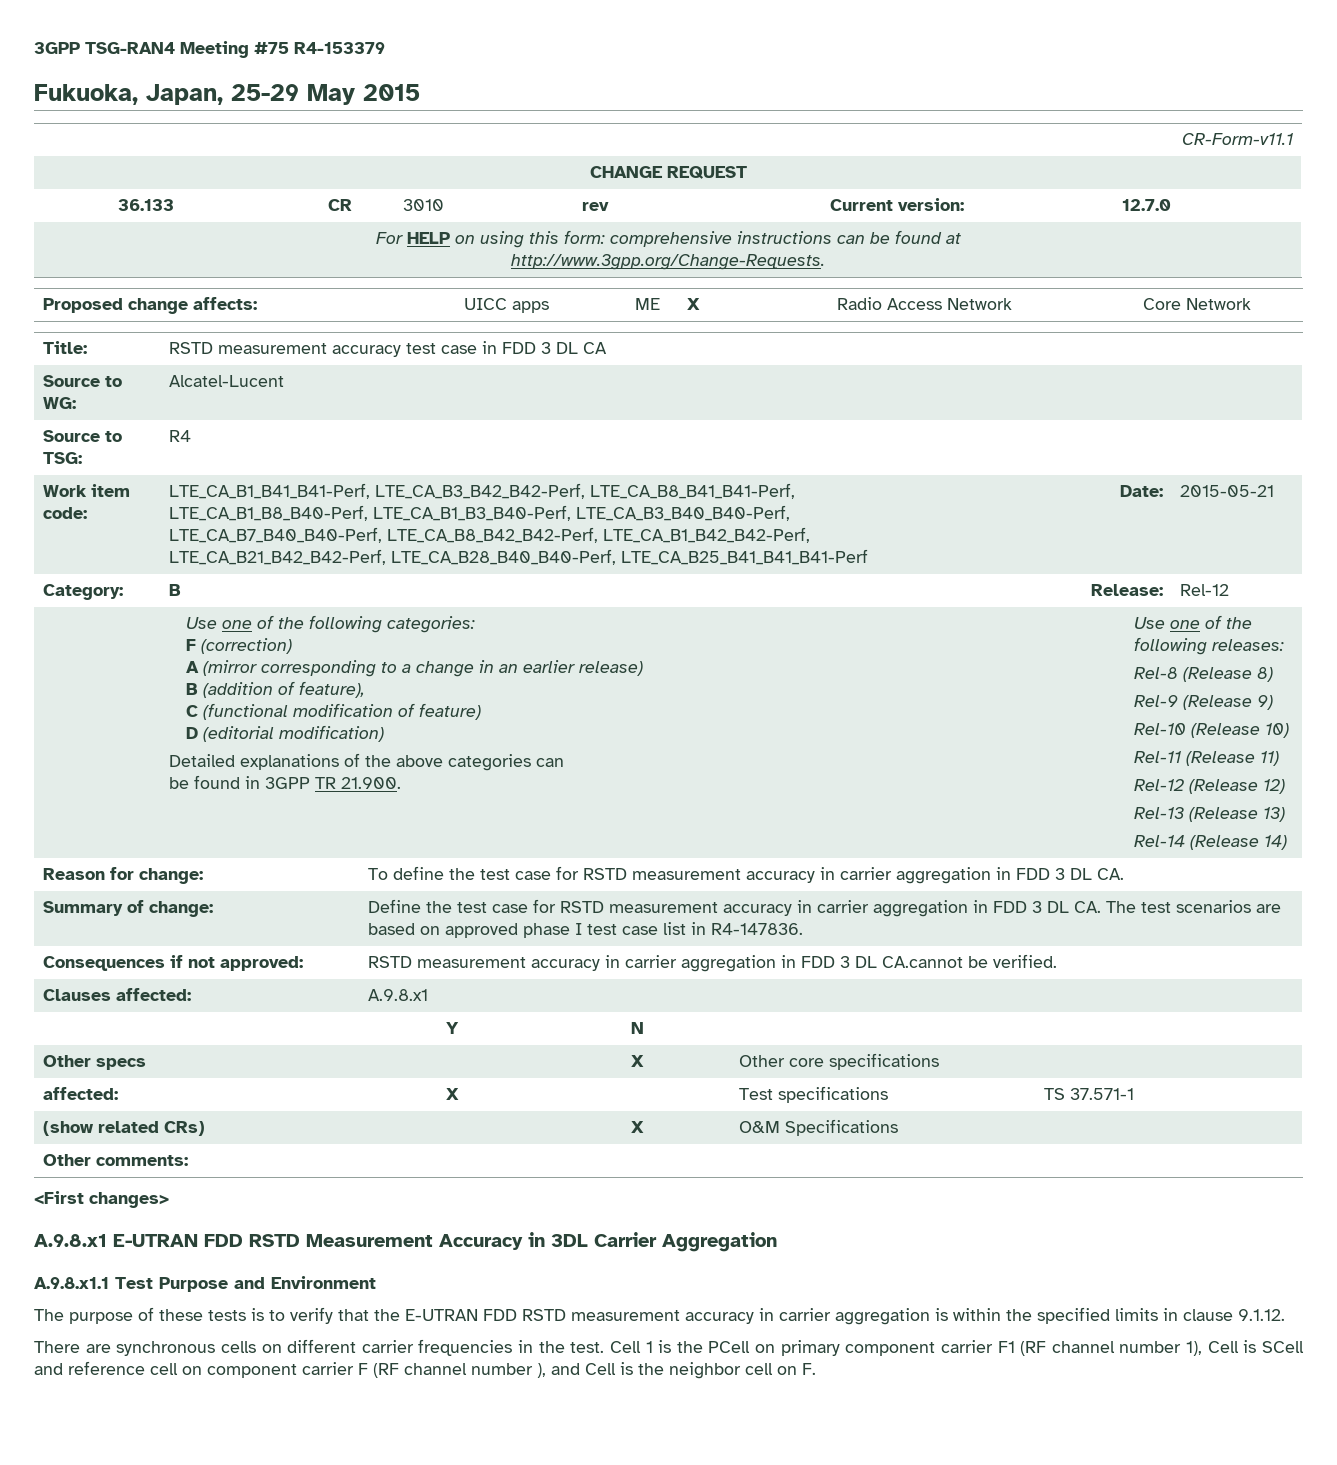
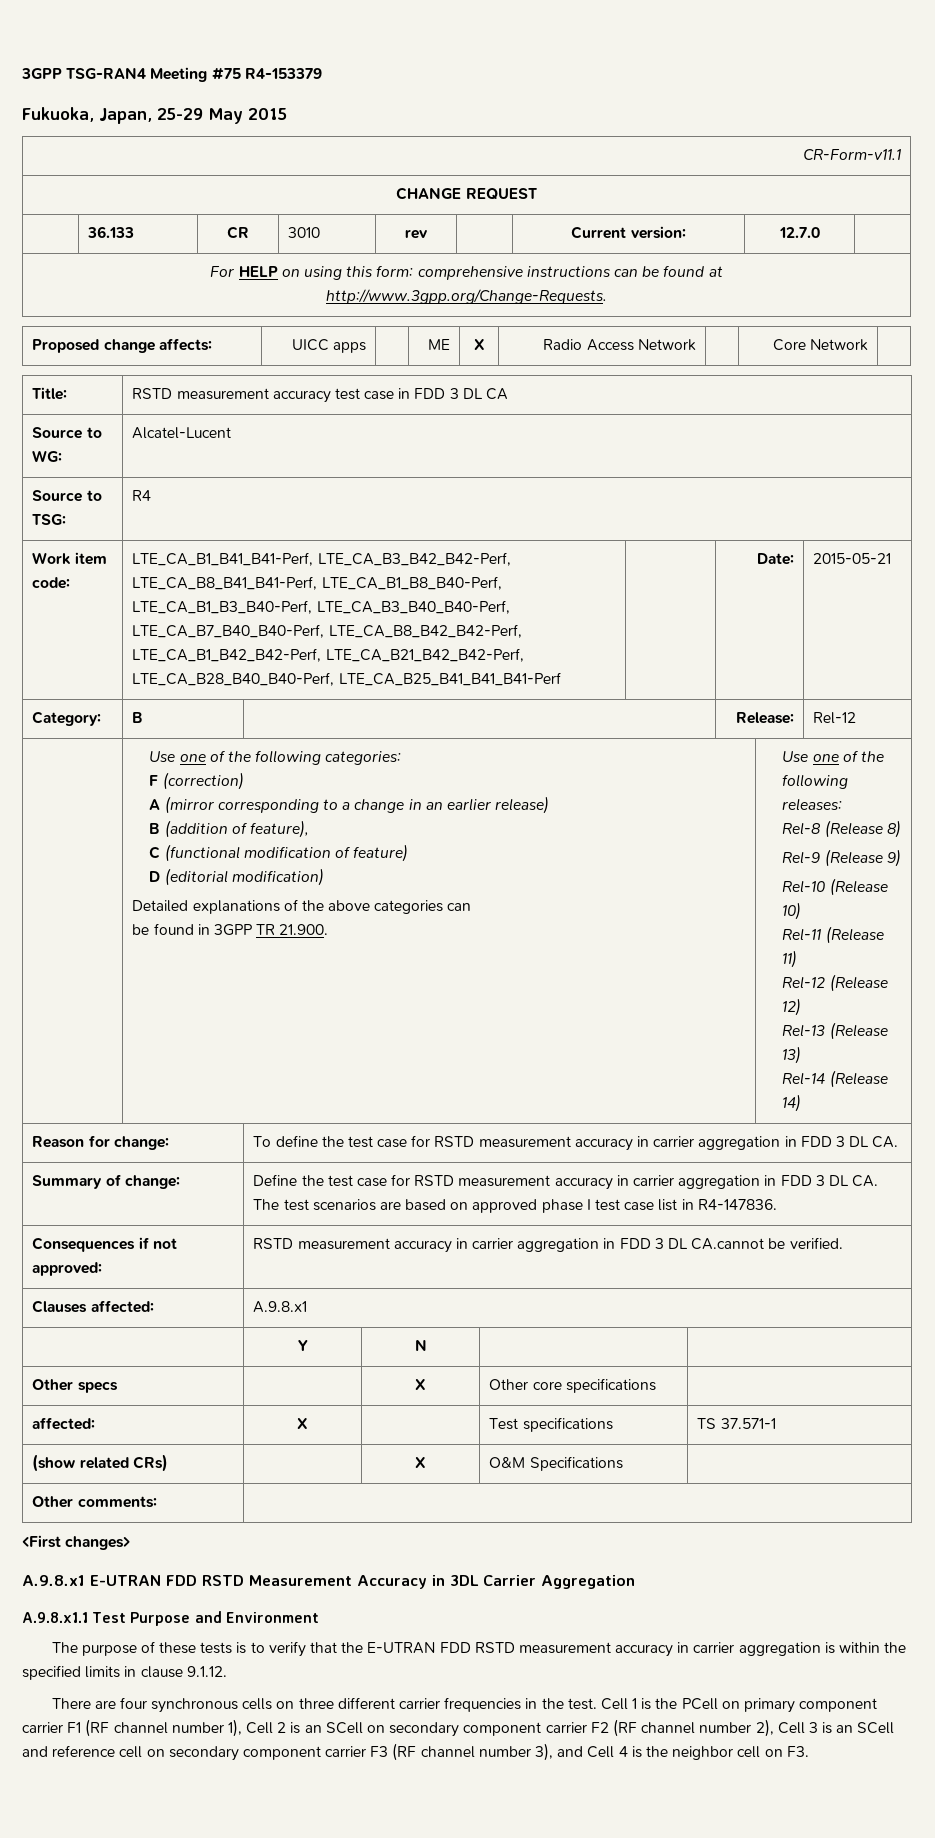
(111, 1348) none -> [119,1697,147,1709] four
(282, 1348) none -> [298,1698,334,1709] three
[1243,1340,1257,1353] is -> [277,1719,854,1737] 2 is an SCell on secondary component carrier F2 (RF channel number 2), Cell 3 is an
[207,1362,546,1378] component carrier F (RF channel number ), -> [168,1743,554,1761] secondary component carrier F3 (RF channel number 3),
(616, 1369) none -> [618,1746,628,1757] 4
[802,1363,816,1375] F. -> [786,1746,809,1757] F3.

